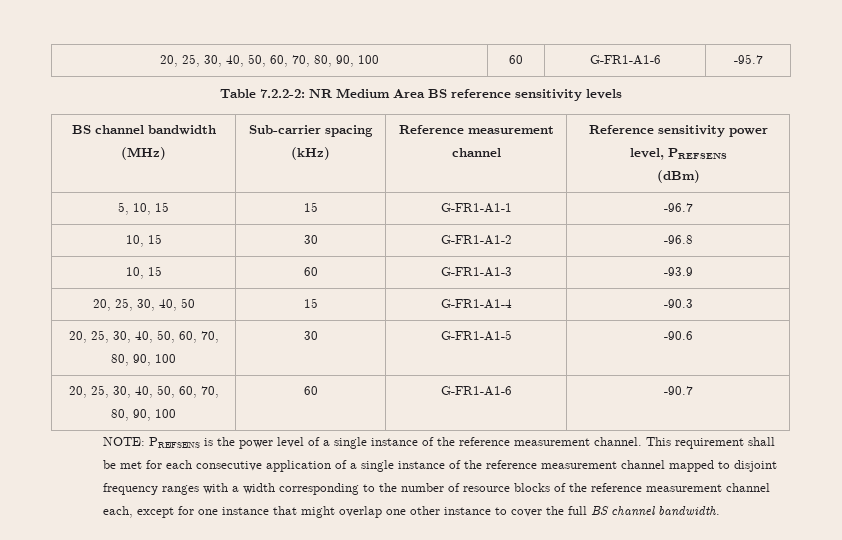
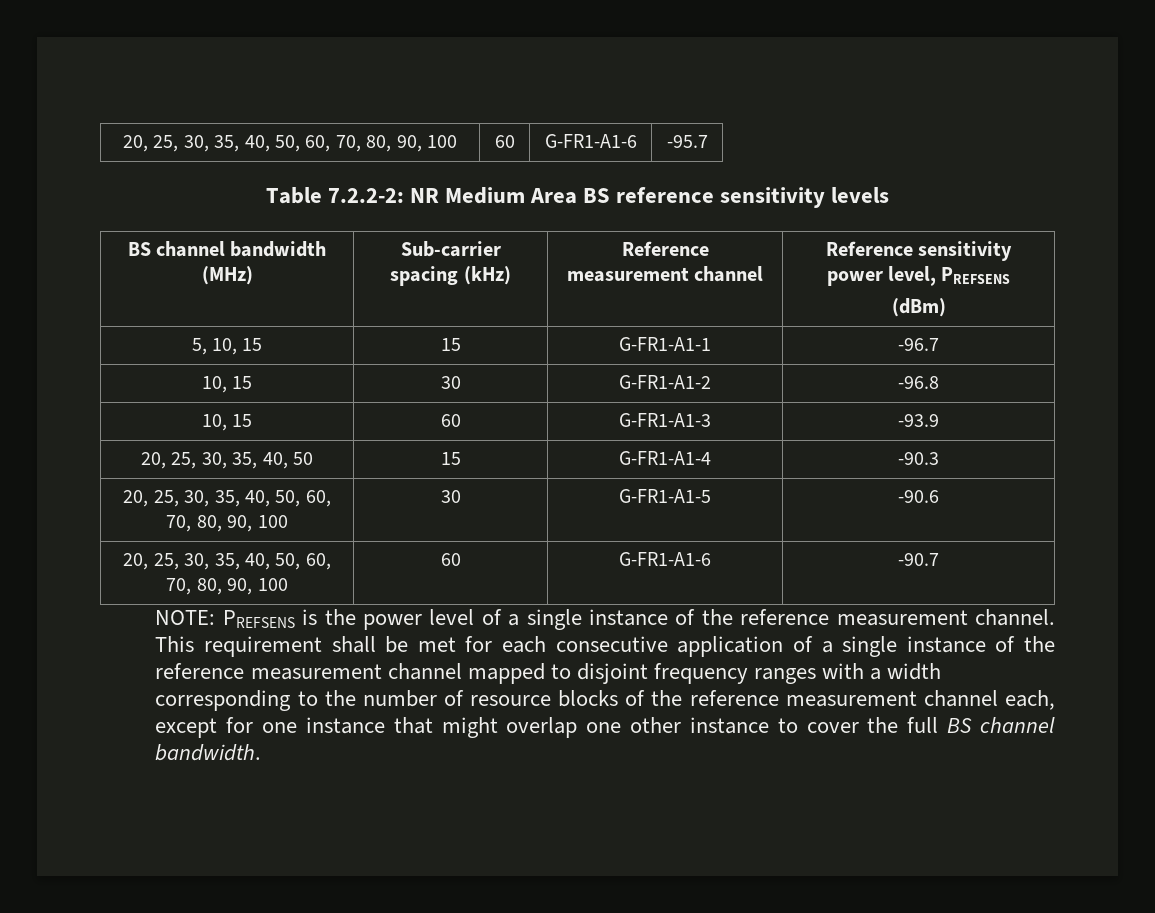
[160,54,222,67] 20, 25, 30, -> [123,135,240,152] 20, 25, 30, 35,
(155, 305) none -> [232,452,258,469] 35,
(131, 337) none -> [214,490,240,507] 35,
(131, 392) none -> [214,553,240,570] 35,

